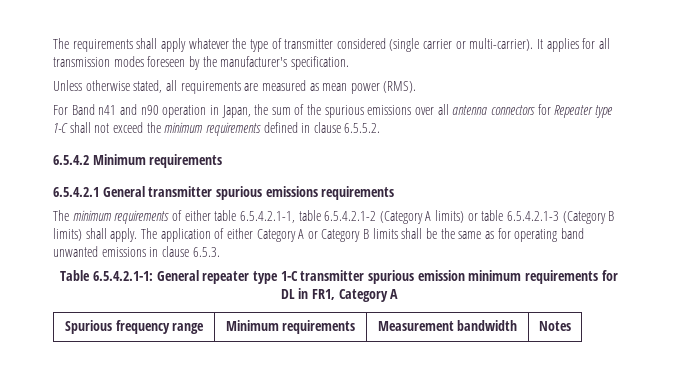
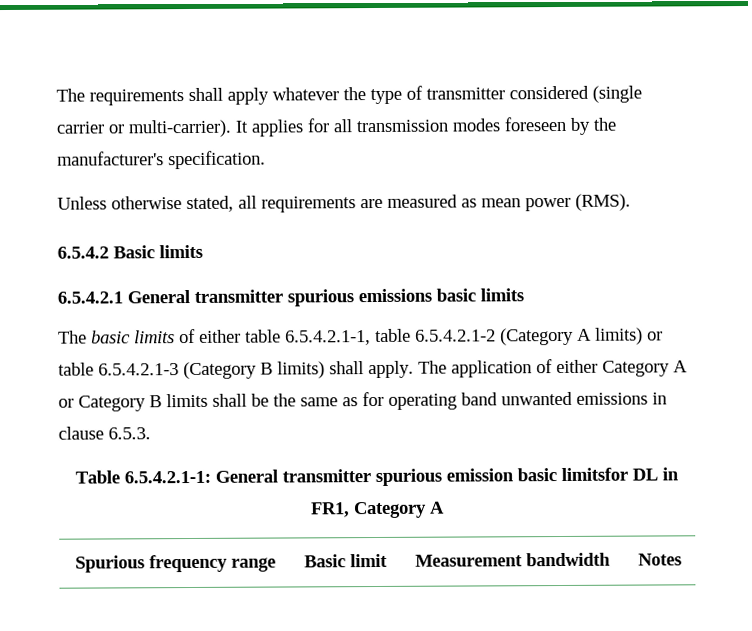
[53,104,613,118] [53,122,381,136] // For Band n41 and n90 operation in Japan, the sum of the spurious emissions over all antenna connectors for Repeater type 1-C shall not exceed the minimum requirements defined in clause 6.5.5.2. -> (631, 202) none
[92,154,223,168] Minimum requirements -> [113,244,203,259] Basic limits
[321,186,395,200] [53,210,170,224] requirements // The minimum requirements -> [436,288,524,302] [58,330,175,344] basic limits // The basic limits
[202,270,618,284] repeater type 1-C transmitter spurious emission minimum requirements for -> [282,467,628,487] transmitter spurious emission basic limitsfor
[225,320,356,334] Minimum requirements -> [304,553,388,568] Basic limit

